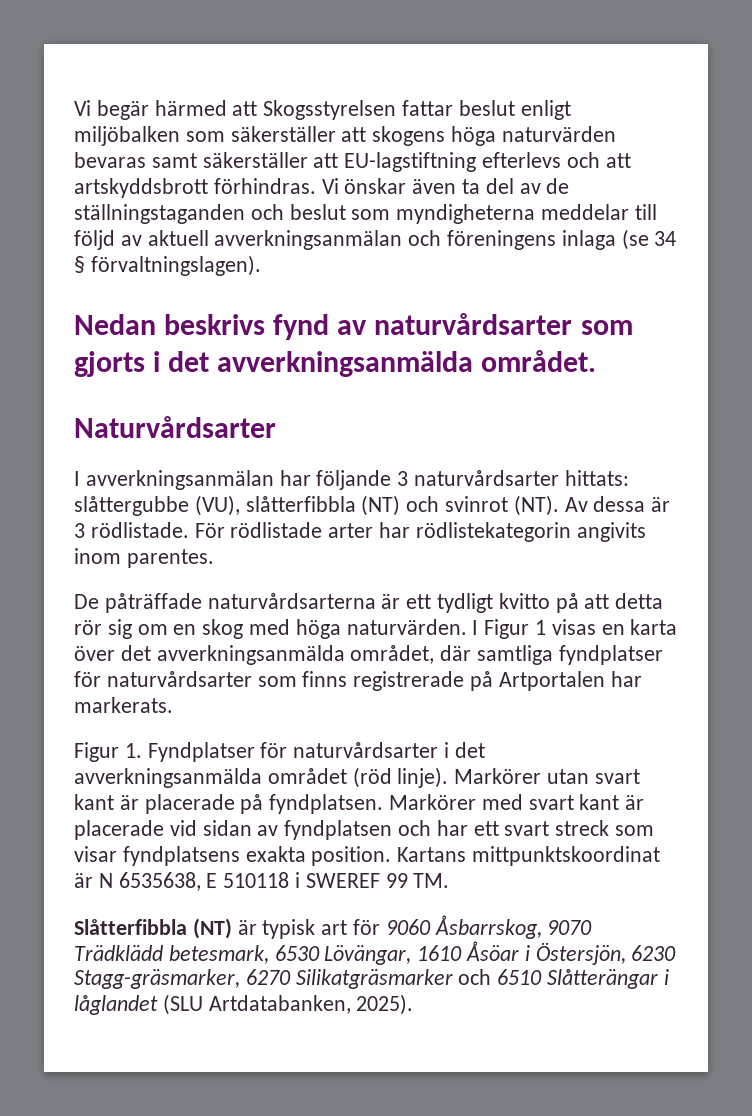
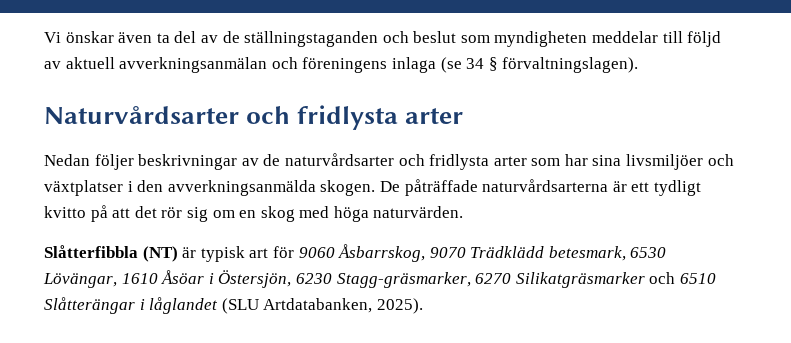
[74,100,571,120] [74,126,616,146] [74,152,631,172] [74,178,339,198] Vi begär härmed att Skogsstyrelsen fattar beslut enligt miljöbalken som säkerställer att skogens höga naturvärden bevaras samt säkerställer att EU-lagstiftning efterlevs och att artskyddsbrott förhindras. Vi -> [44,32,61,43] Vi
[396,204,536,224] myndigheterna -> [494,31,588,47] myndigheten
[74,313,633,340] [74,350,597,377] [74,416,276,438] [74,470,629,490] [74,495,671,516] [74,522,646,542] [74,548,214,568] Nedan beskrivs fynd av naturvårdsarter som gjorts i det avverkningsanmälda området. // Naturvårdsarter // I avverkningsanmälan har följande 3 naturvårdsarter hittats: slåttergubbe (VU), slåtterfibbla (NT) och svinrot (NT). Av dessa är 3 rödlistade. För rödlistade arter har rödlistekategorin angivits inom parentes. // -> [44,105,464,130] [44,153,734,170] [44,180,376,196] Naturvårdsarter och fridlysta arter // Nedan följer beskrivningar av de naturvårdsarter och fridlysta arter som har sina livsmiljöer och växtplatser i den avverkningsanmälda skogen.
[615,593,664,609] detta -> [134,206,157,218] det
[472,619,678,639] [74,645,663,665] [74,671,642,691] [74,697,173,713] [74,742,485,762] [74,767,640,788] [74,794,645,814] [74,820,655,840] [74,846,661,866] [74,872,450,891] I Figur 1 visas en karta över det avverkningsanmälda området, där samtliga fyndplatser för naturvårdsarter som finns registrerade på Artportalen har markerats. // Figur 1. Fyndplatser för naturvårdsarter i det avverkningsanmälda området (röd linje). Markörer utan svart kant är placerade på fyndplatsen. Markörer med svart kant är placerade vid sidan av fyndplatsen och har ett svart streck som visar fyndplatsens exakta position. Kartans mittpunktskoordinat är N 6535638, E 510118 i SWEREF 99 TM. -> (464, 212) none

